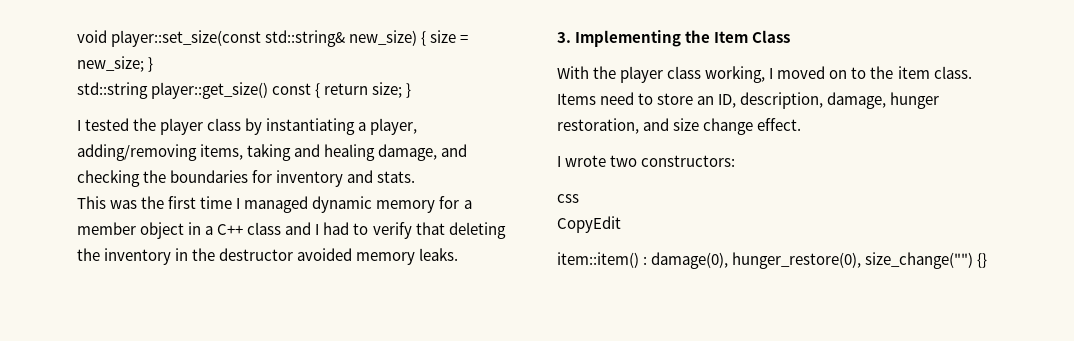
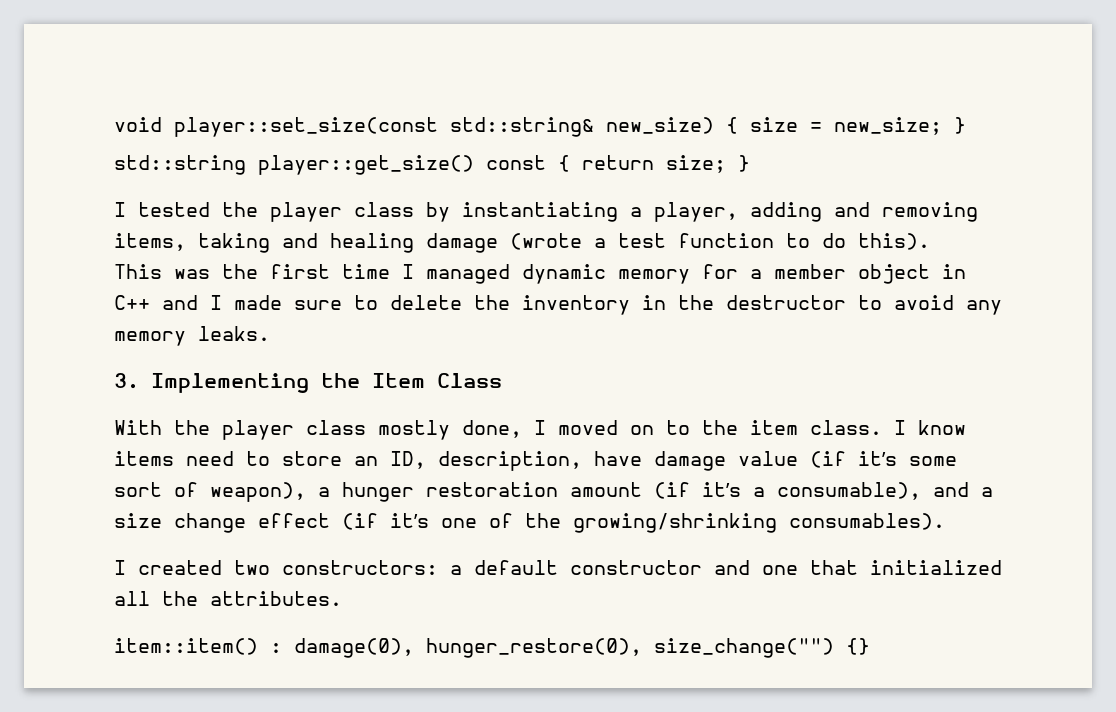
[77,144,197,161] adding/removing -> [750,202,978,222] adding and removing
[378,144,468,161] [77,170,416,187] damage, and checking the boundaries for inventory and stats. -> [426,233,930,253] damage (wrote a test function to do this).
[205,222,506,239] a C++ class and I had to verify that deleting -> [114,295,462,310] C++ and I made sure to delete
[297,248,353,261] avoided -> [858,295,1002,315] to avoid any
[705,66,766,83] working, -> [378,420,522,440] mostly done,
[557,93,596,105] Items -> [894,420,966,435] [114,451,174,466] I know items
[827,92,940,109] [557,118,802,135] [557,155,607,167] damage, hunger restoration, and size change effect. // I wrote -> [594,451,957,471] [114,482,993,502] [114,513,945,533] [114,560,222,575] have damage value (if it’s some sort of weapon), a hunger restoration amount (if it’s a consumable), and a size change effect (if it’s one of the growing/shrinking consumables). // I created
[557,194,579,203] [557,216,621,233] // css // CopyEdit -> [450,560,1002,575] [114,591,342,606] a default constructor and one that initialized all the attributes.

